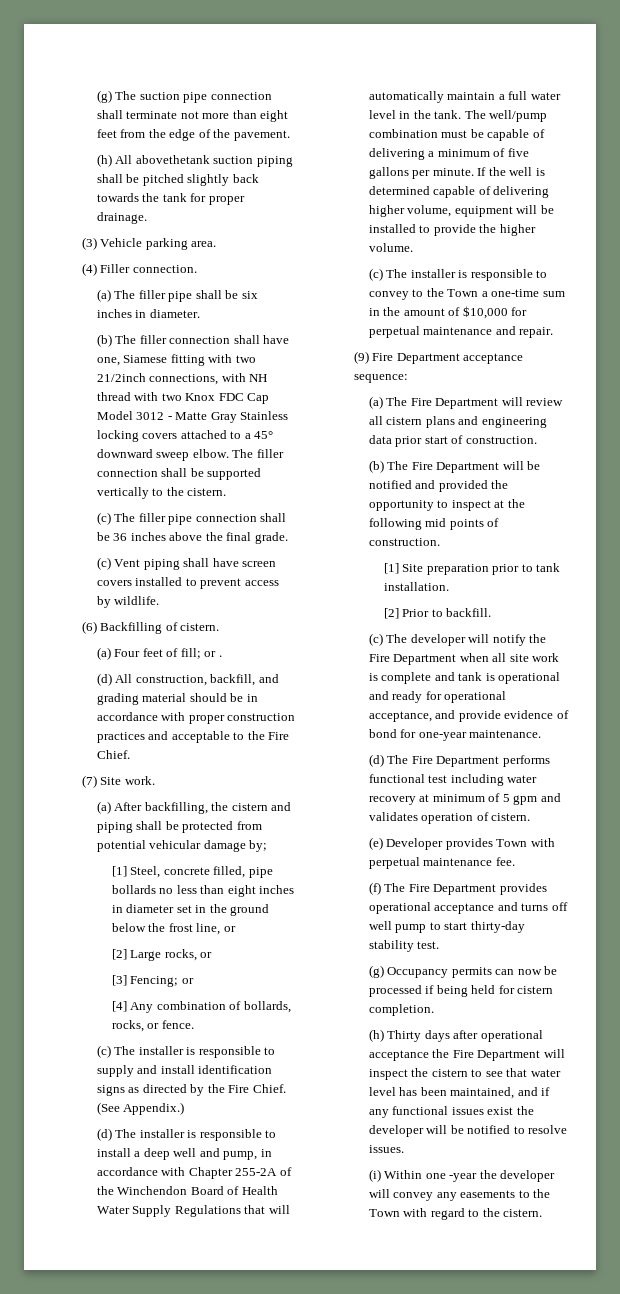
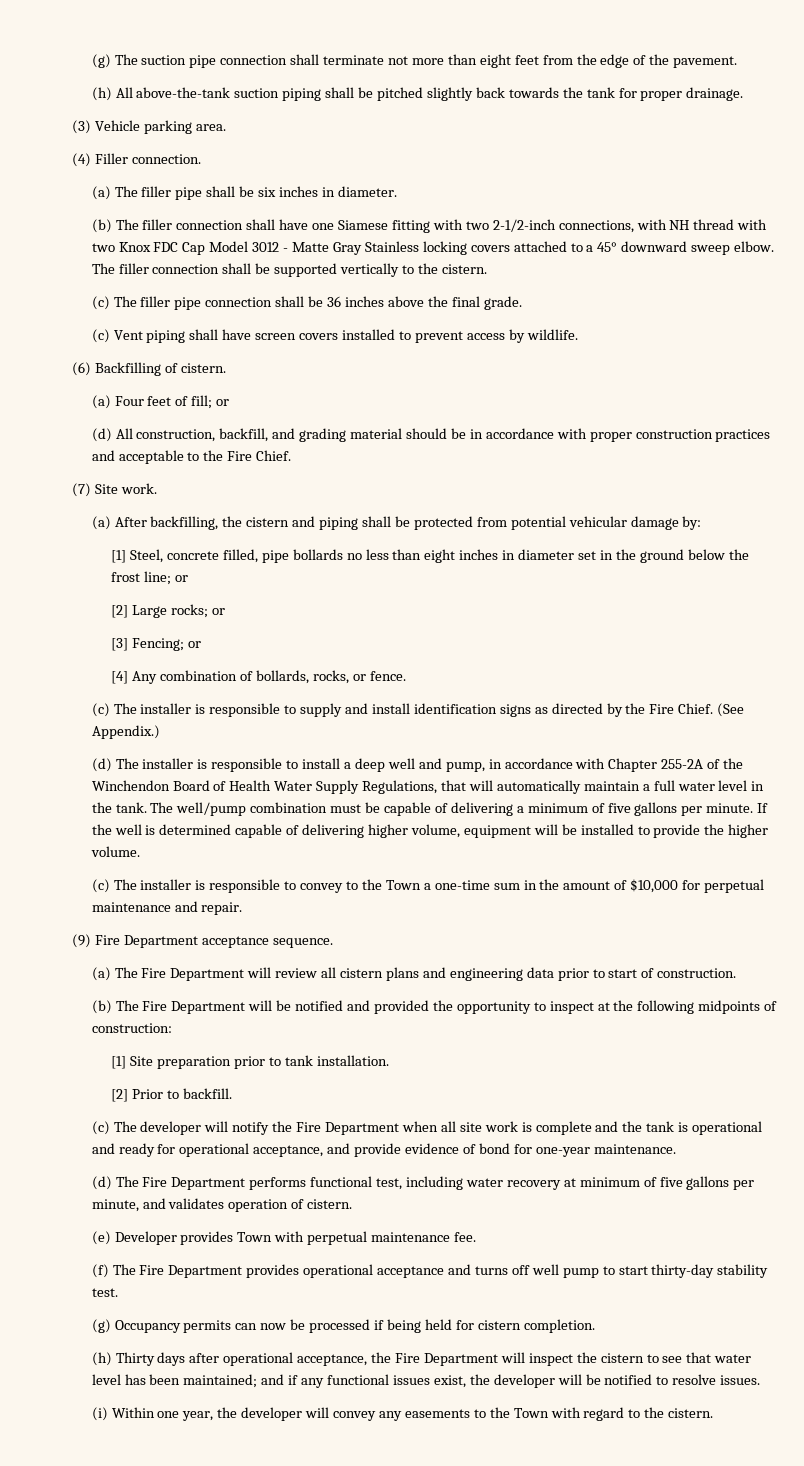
[135,155,210,164] abovethetank -> [136,87,231,98] above-the-tank
[96,357,120,366] one, -> [312,223,335,230] one
[96,373,146,382] 21/2inch -> [492,219,556,232] 2-1/2-inch
[218,655,222,657] . -> (230, 402) none
[249,840,268,852] by; -> [682,516,702,530] by:
[196,923,221,935] line, -> [144,571,172,585] line;
[164,949,197,961] rocks, -> [170,604,208,618] rocks;
[174,1205,241,1217] Regulations -> [362,780,438,794] Regulations,
[353,374,408,383] sequence: -> [272,938,333,948] sequence.
(423, 441) none -> [592,969,605,978] to
[425,518,500,530] [368,538,440,546] mid points of construction. -> [698,1000,778,1014] [91,1023,172,1033] midpoints of construction:
(455, 676) none -> [622,1121,643,1132] the
[428,775,448,783] test -> [376,1178,403,1190] test,
[502,794,538,805] 5 gpm -> [659,1176,755,1190] [91,1199,139,1212] five gallons per minute,
[368,1050,429,1061] acceptance -> [297,1354,368,1366] acceptance,
[450,1087,515,1099] maintained, -> [183,1374,258,1388] maintained;
[487,1107,514,1115] exist -> [433,1375,466,1388] exist,
[449,1173,478,1182] -year -> [182,1411,214,1421] year,

